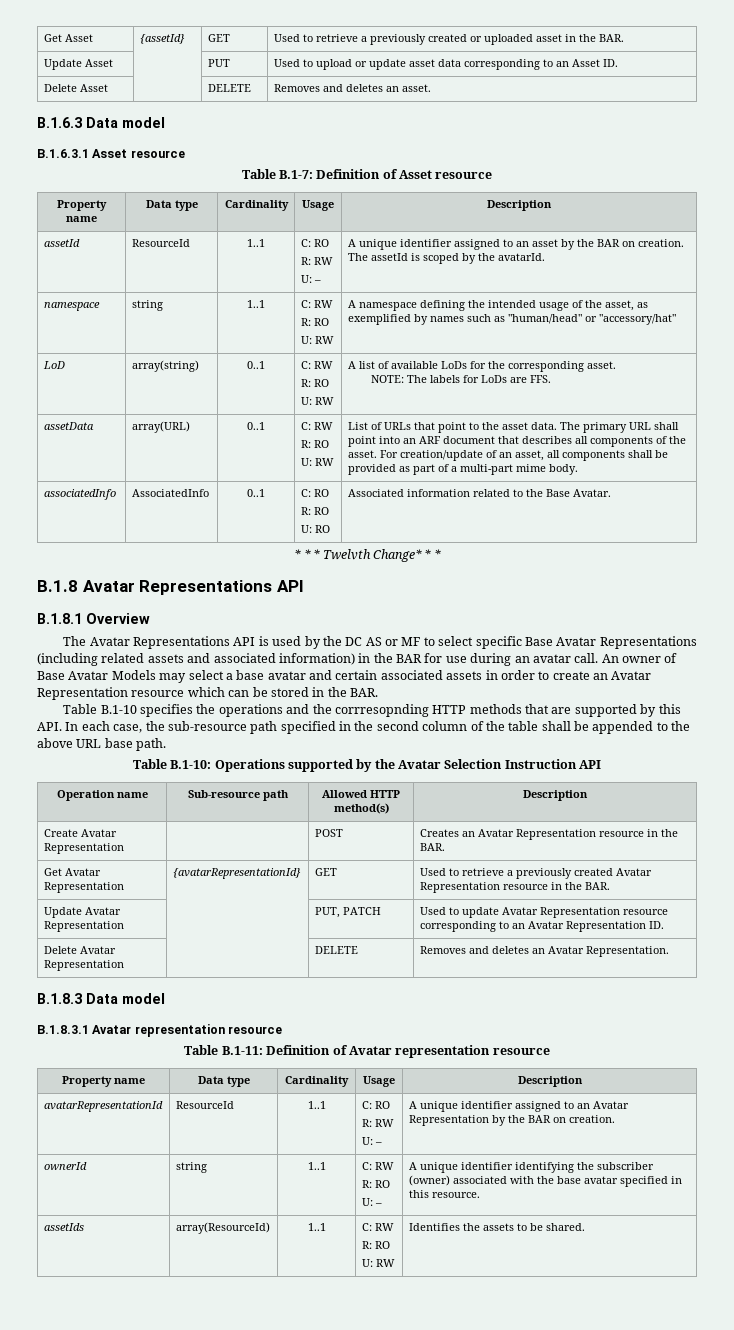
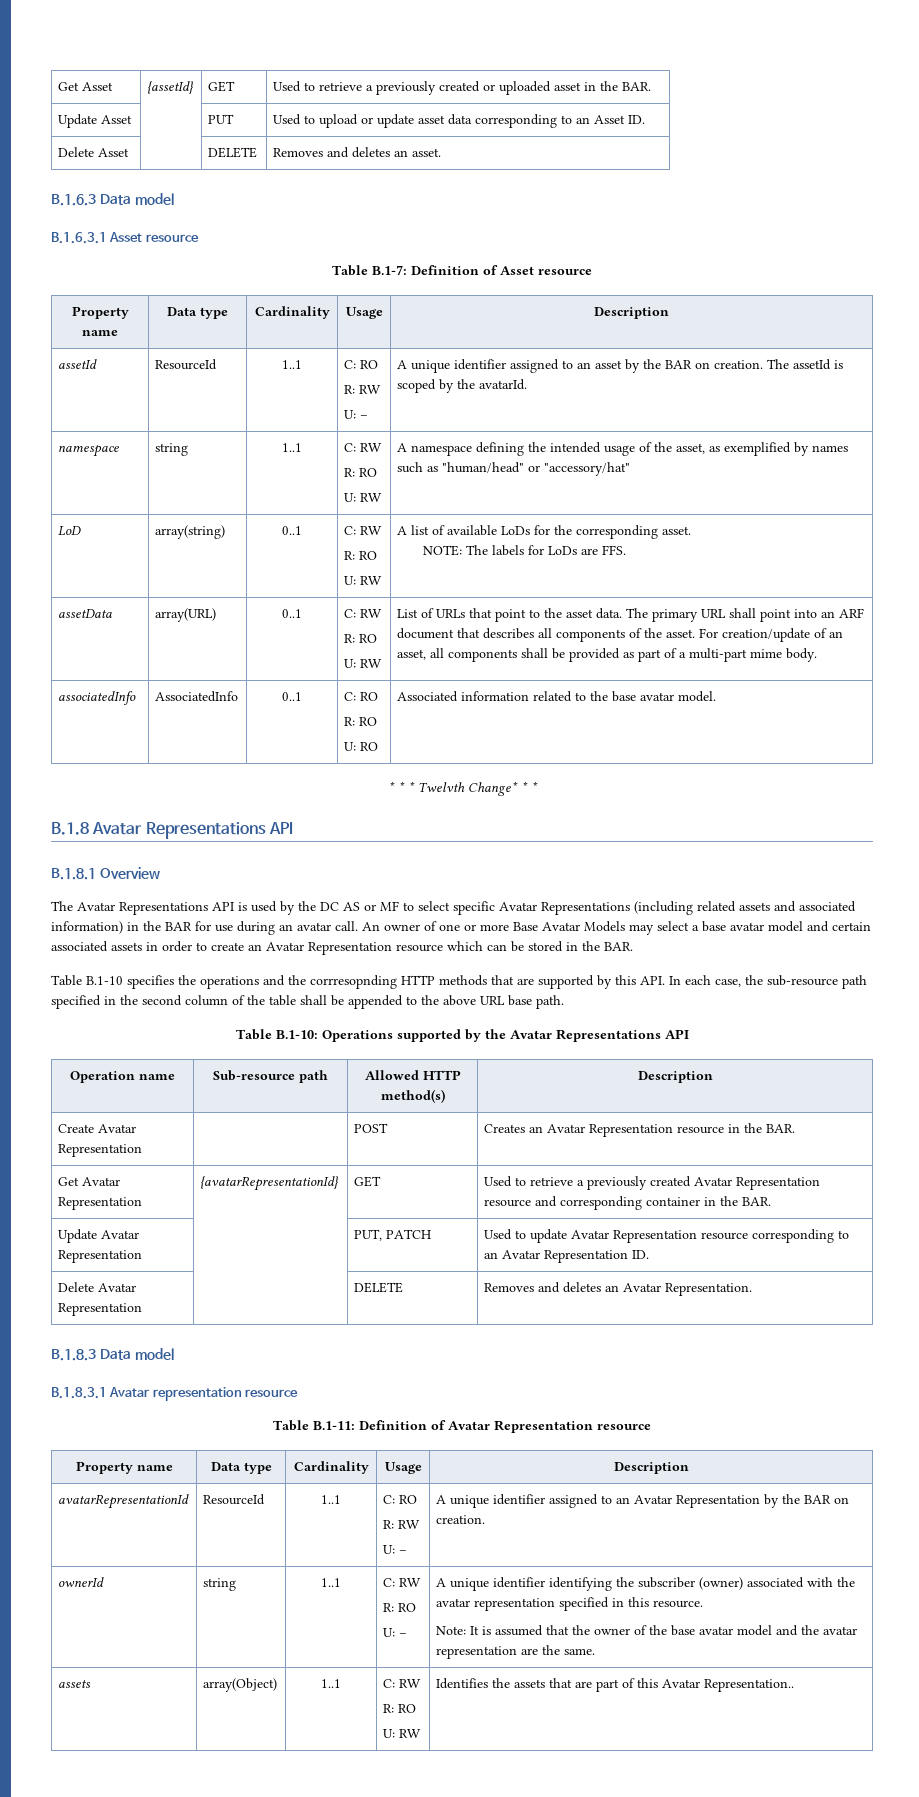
[545,489,611,497] Base Avatar. -> [612,691,717,702] base avatar model.
[524,637,553,646] Base -> (495, 908) none
(678, 658) none -> [439,924,509,931] one or more
(306, 675) none -> [768,921,803,932] model
[444,759,577,769] Selection Instruction -> [555,1029,661,1042] Representations
(548, 887) none -> [535,1196,701,1210] and corresponding container
[395,1045,491,1058] representation -> [494,1420,593,1433] Representation
[556,1176,618,1184] base avatar -> [436,1598,556,1611] avatar representation
[43,1223,84,1231] [175,1222,270,1234] // assetIds | array(ResourceId) -> [436,1625,858,1636] [436,1645,596,1659] [58,1680,92,1688] [203,1678,278,1692] // Note: It is assumed that the owner of the base avatar model and the avatar representation are the same. // assets | array(Object)
[516,1223,585,1231] to be shared. -> [549,1678,795,1692] that are part of this Avatar Representation..

